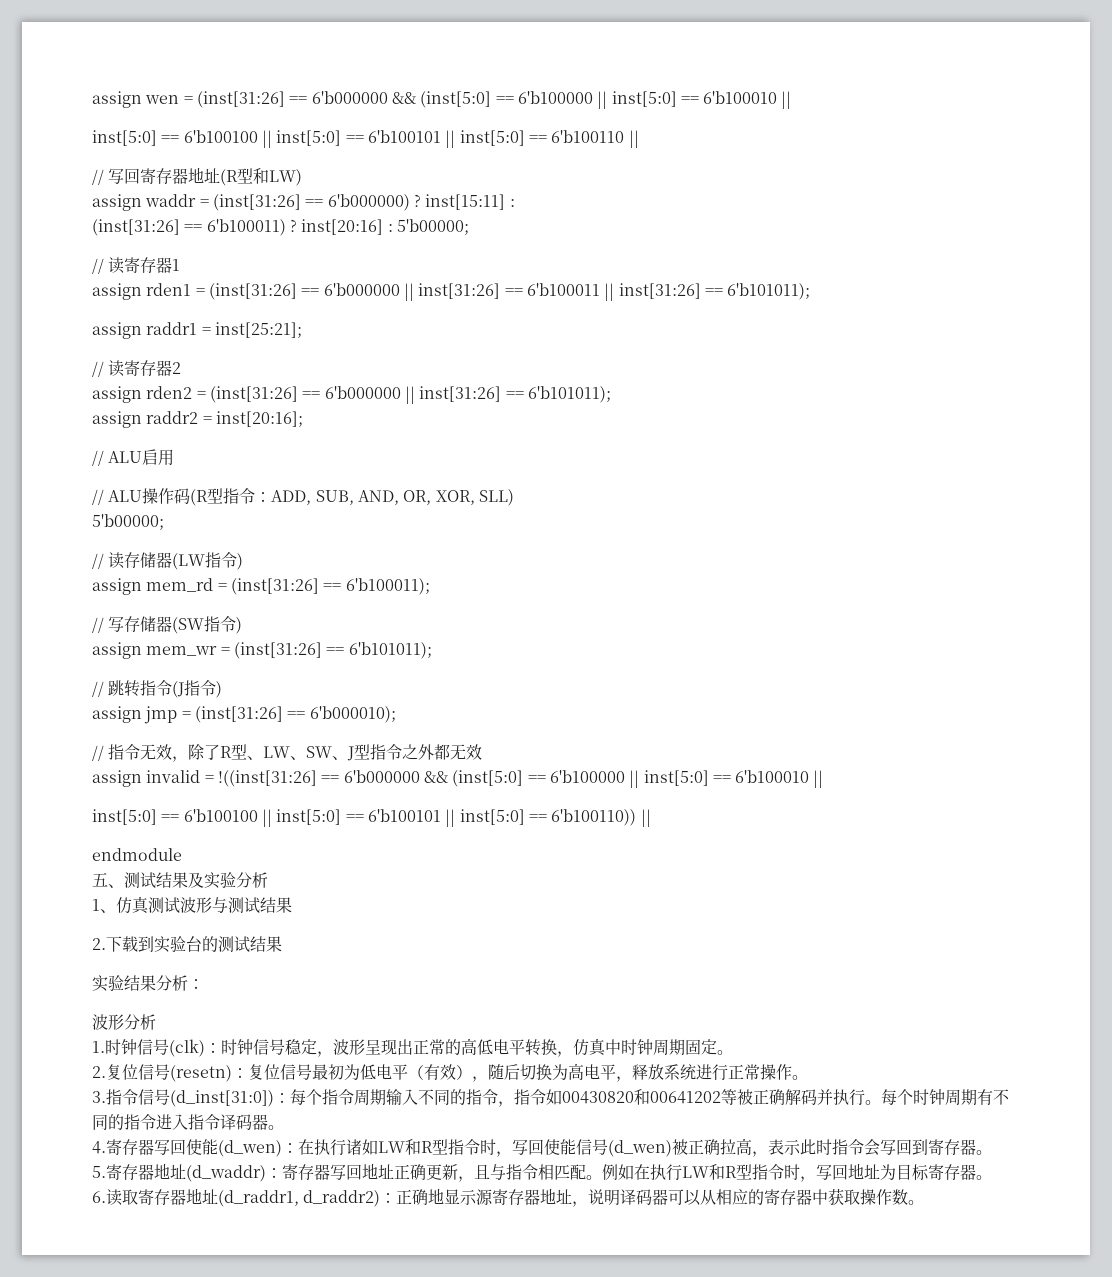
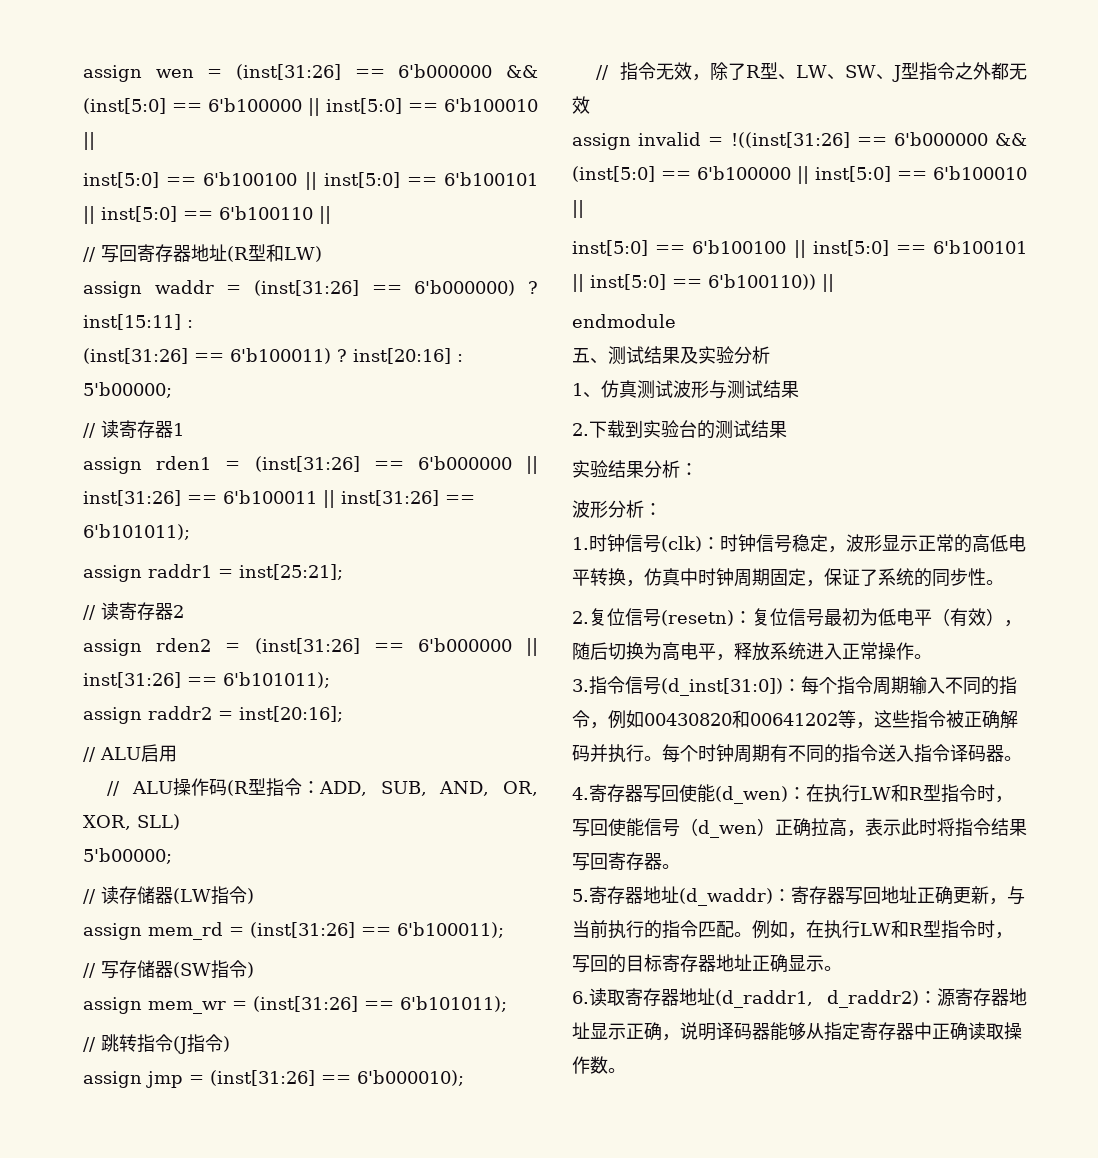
(156, 1022) none -> [644,503,662,516] ：
[365,1039,413,1055] 呈现出 -> [882,535,918,552] 显示
(717, 1047) none -> [806,568,986,587] ，保证了系统的同步性
[712,1064,728,1081] 行 -> [824,643,842,660] 入
[514,1089,546,1105] 指令 -> [608,710,626,729] 例
(737, 1097) none -> [856,710,946,729] ，这些指令
[156,1114,172,1130] 进 -> [878,744,896,762] 送
[346,1139,378,1155] 诸如 -> (860, 793) none
[608,1139,688,1157] (d_wen)被 -> [680,818,775,838] （d_wen）
[832,1139,928,1156] 指令会写回到 -> [937,818,1027,837] [572,853,608,871] 将指令结果写回
[474,1164,554,1180] 且与指令相 -> [1007,886,1025,905] [572,920,698,939] 与当前执行的指令
[634,1163,896,1182] 在执行LW和R型指令时，写回地址为 -> [788,920,1013,939] [572,954,626,973] ，在执行LW和R型指令时，写回的
(976, 1172) none -> [716,954,824,973] 地址正确显示
[396,1188,478,1205] 正确地显示 -> (937, 997) none
(573, 1196) none -> [590,1022,662,1041] 显示正确
[668,1189,765,1206] 可以从相应的 -> [770,1022,860,1041] 能够从指定
[828,1188,845,1205] 获 -> [932,1022,986,1041] 正确读

